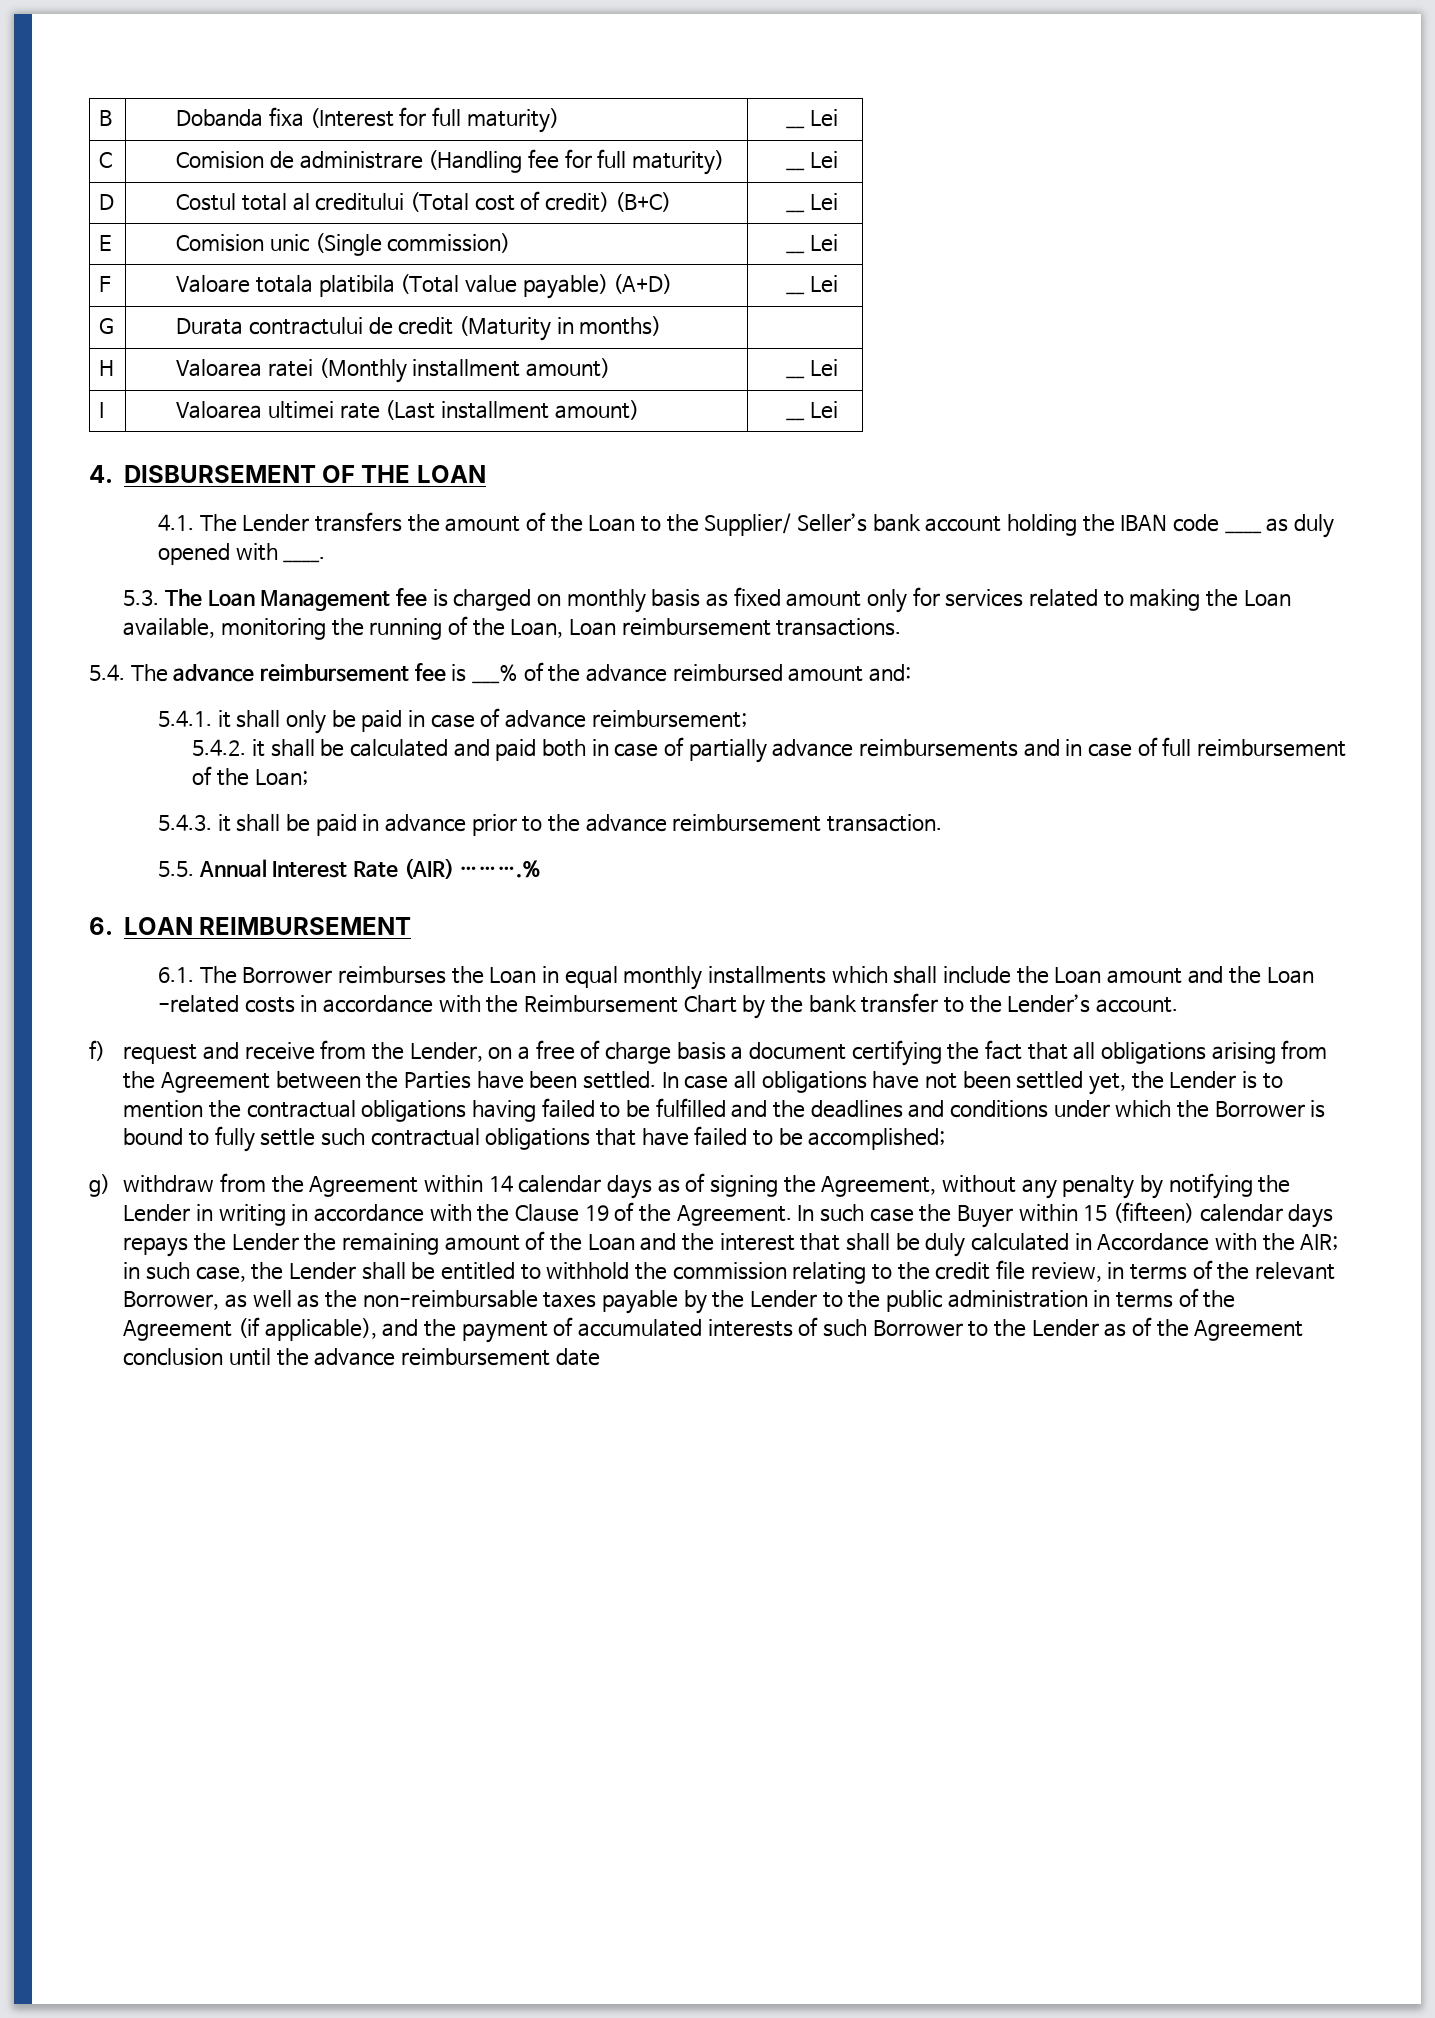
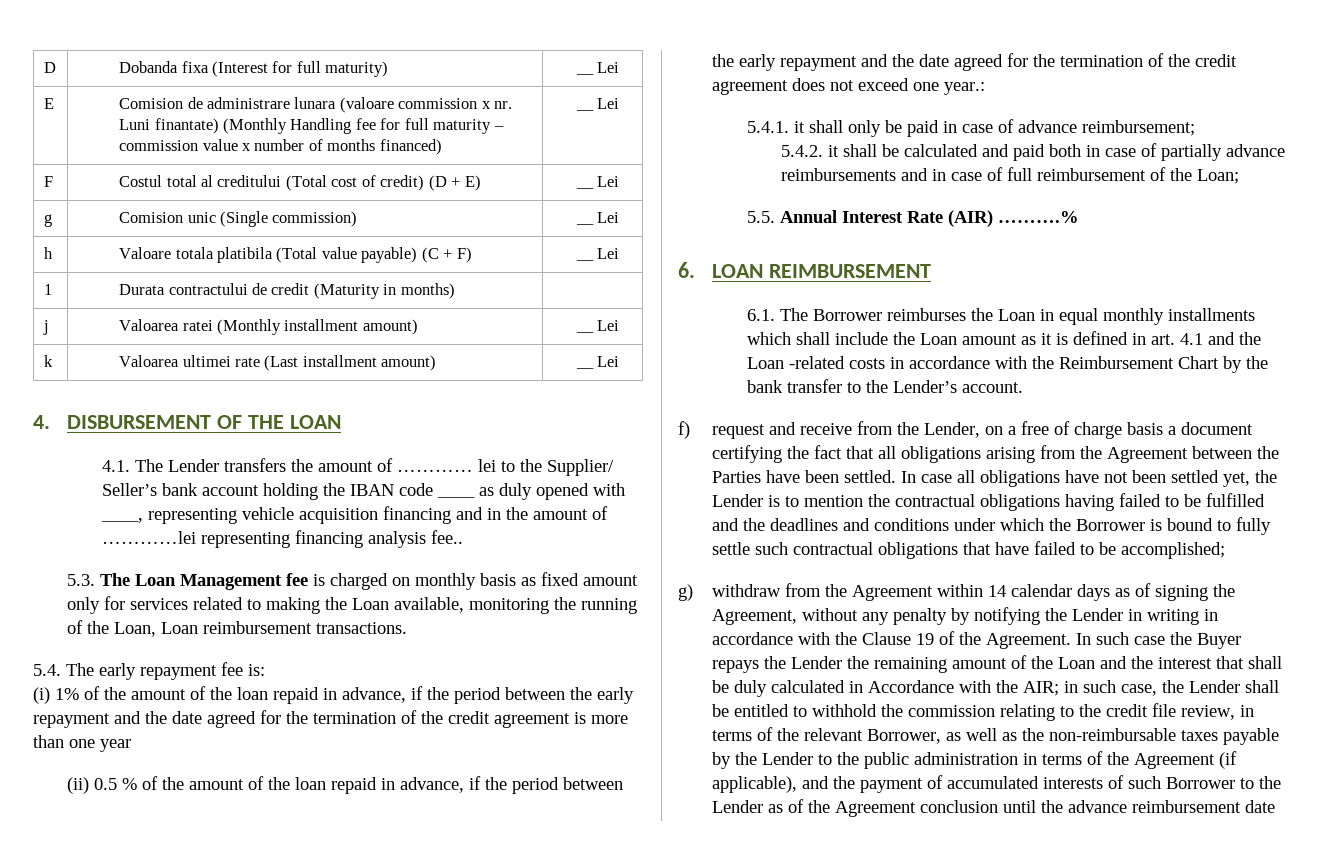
[99,110,113,126] B -> [43,62,56,73] D
[99,152,113,168] C -> [43,98,54,109] E
[428,149,725,175] [785,151,838,171] [99,194,115,210] (Handling fee for full maturity) | __ Lei // D -> [294,97,513,113] [119,118,504,134] [119,139,442,155] [575,109,594,111] [597,98,620,109] [43,176,53,187] lunara (valoare commission x nr. Luni finantate) (Monthly Handling fee for full maturity – commission value x number of months financed) | __ Lei // F
[614,192,671,212] [785,193,838,213] [99,235,113,251] (B+C) | __ Lei // E -> [428,175,481,191] [575,187,594,189] [597,176,620,187] [43,214,52,227] (D + E) | __ Lei // g
[99,276,112,292] F -> [43,247,53,259] h
[613,274,673,294] [785,275,838,295] [99,318,115,334] (A+D) | __ Lei // G -> [421,247,472,263] [575,259,594,261] [597,248,620,259] [43,284,52,295] (C + F) | __ Lei // 1
[99,360,115,376] H -> [42,320,49,335] j
[99,402,105,418] I -> [43,355,53,367] k
[550,514,636,532] the Loan -> [396,459,496,472] ………… lei
[283,557,326,563] ____. -> [100,506,608,524] [101,530,463,548] ____, representing vehicle acquisition financing and in the amount of …………lei representing financing analysis fee..
[173,662,911,684] advance reimbursement fee is ___% of the advance reimbursed amount and: -> [99,662,265,680] [33,686,634,704] [33,710,628,728] [33,735,131,752] [67,776,624,794] [712,53,1238,71] [712,78,986,95] early repayment fee is: // (i) 1% of the amount of the loan repaid in advance, if the period between the early repayment and the date agreed for the termination of the credit agreement is more than one year // (ii) 0.5 % of the amount of the loan repaid in advance, if the period between the early repayment and the date agreed for the termination of the credit agreement does not exceed one year.:
[157,814,942,836] // 5.4.3. it shall be paid in advance prior to the advance reimbursement transaction. -> (1240, 176) none
(1182, 976) none -> [1020,331,1203,345] as it is defined in art. 4.1
[1018,1202,1334,1228] within 15 (fifteen) calendar days -> (1242, 641) none

